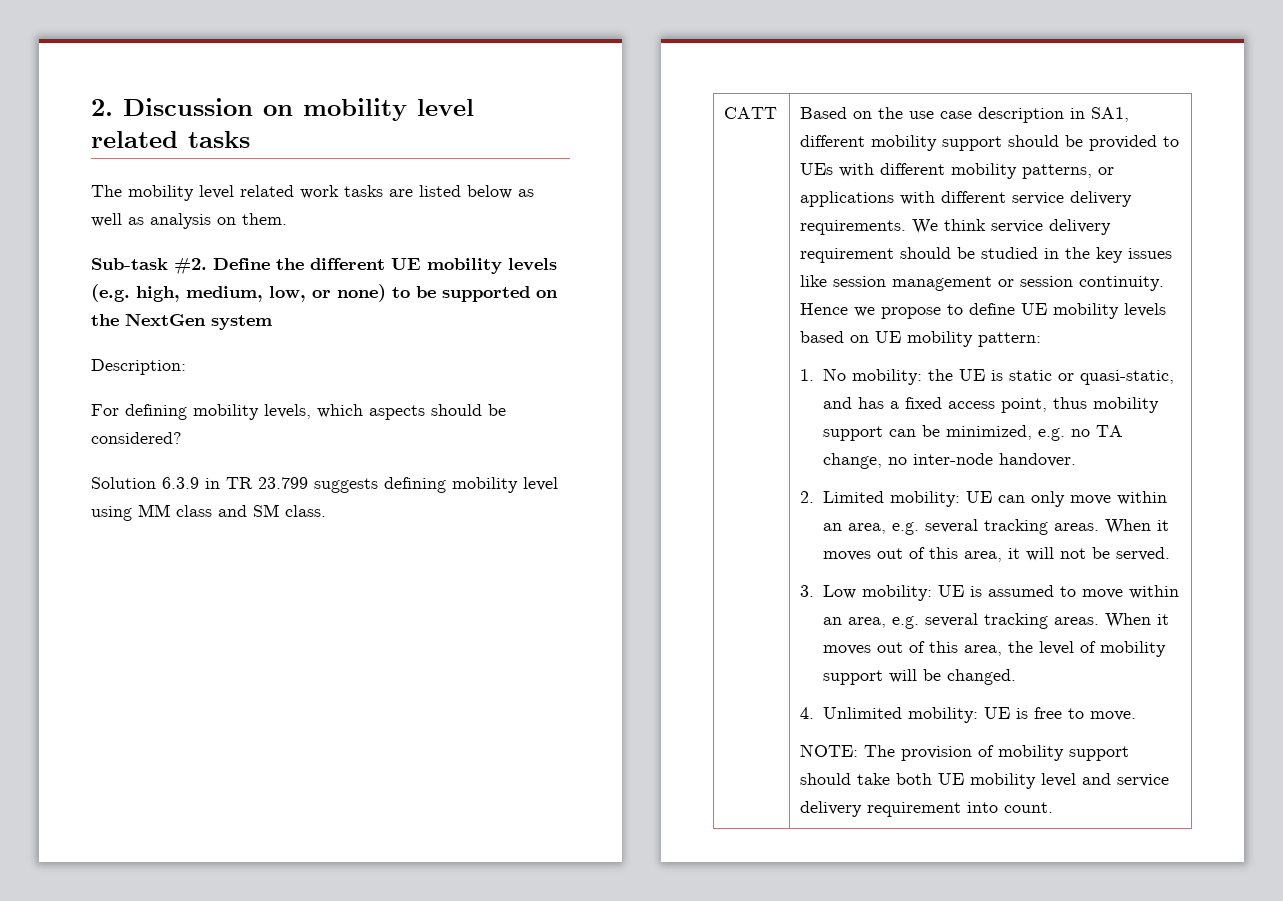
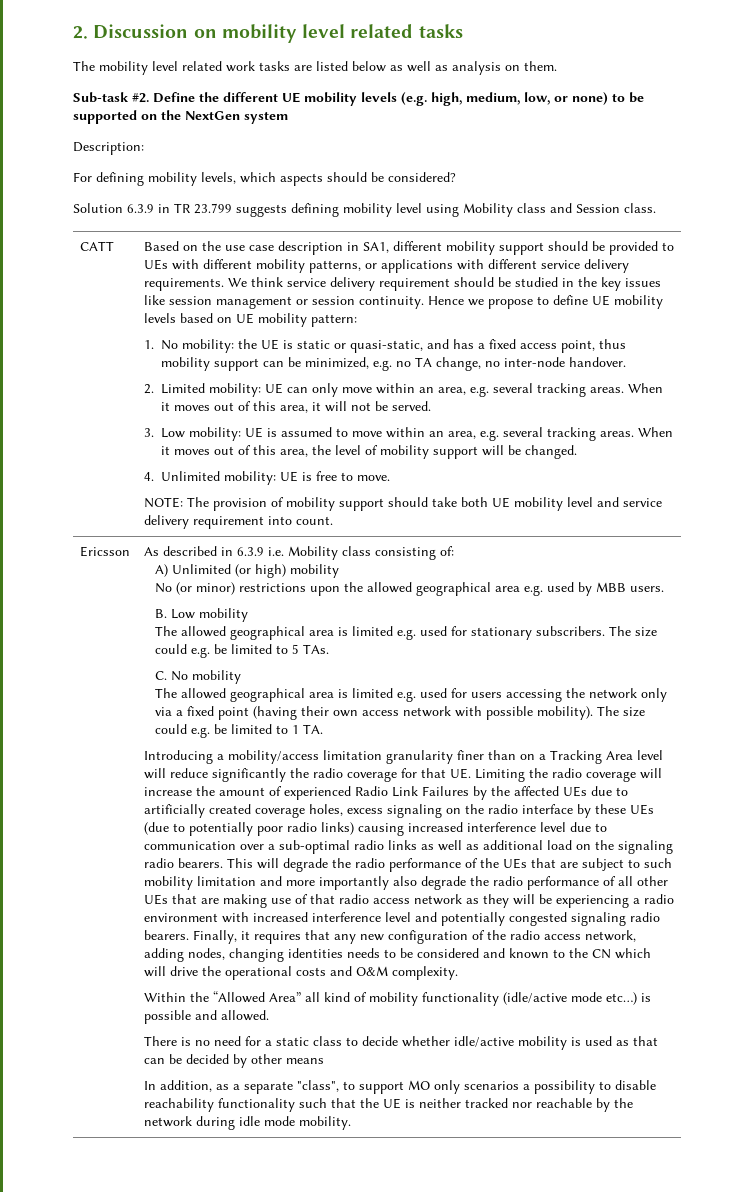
[138,504,170,517] MM -> [463,203,513,217] Mobility
[253,504,279,517] SM -> [576,204,620,213] Session
(1054, 807) none -> [79,546,130,557] [143,546,454,560] [154,564,339,578] [154,582,664,596] [154,608,248,622] [154,626,657,640] [154,644,329,658] [154,670,241,684] [154,688,667,702] [154,706,645,720] [154,724,323,738] [143,750,663,764] [143,768,662,782] [143,786,628,800] [143,804,654,818] [143,822,607,836] [143,840,673,854] [143,858,672,872] [143,876,668,890] [143,894,674,908] [143,912,660,926] [143,930,636,944] [143,948,651,962] [143,966,458,980] [143,991,651,1006] [143,1010,269,1024] [143,1036,658,1050] [143,1054,324,1068] [143,1080,656,1094] [143,1098,633,1112] [143,1116,351,1130] // Ericsson | As described in 6.3.9 i.e. Mobility class consisting of: // A) Unlimited (or high) mobility // No (or minor) restrictions upon the allowed geographical area e.g. used by MBB users. // B. Low mobility // The allowed geographical area is limited e.g. used for stationary subscribers. The size could e.g. be limited to 5 TAs. // C. No mobility // The allowed geographical area is limited e.g. used for users accessing the network only via a fixed point (having their own access network with possible mobility). The size could e.g. be limited to 1 TA. // Introducing a mobility/access limitation granularity finer than on a Tracking Area level will reduce significantly the radio coverage for that UE. Limiting the radio coverage will increase the amount of experienced Radio Link Failures by the affected UEs due to artificially created coverage holes, excess signaling on the radio interface by these UEs (due to potentially poor radio links) causing increased interference level due to communication over a sub-optimal radio links as well as additional load on the signaling radio bearers. This will degrade the radio performance of the UEs that are subject to such mobility limitation and more importantly also degrade the radio performance of all other UEs that are making use of that radio access network as they will be experiencing a radio environment with increased interference level and potentially congested signaling radio bearers. Finally, it requires that any new configuration of the radio access network, adding nodes, changing identities needs to be considered and known to the CN which will drive the operational costs and O&M complexity. // Within the “Allowed Area” all kind of mobility functionality (idle/active mode etc…) is possible and allowed. // There is no need for a static class to decide whether idle/active mobility is used as that can be decided by other means // In addition, as a separate "class", to support MO only scenarios a possibility to disable reachability functionality such that the UE is neither tracked nor reachable by the network during idle mode mobility.

